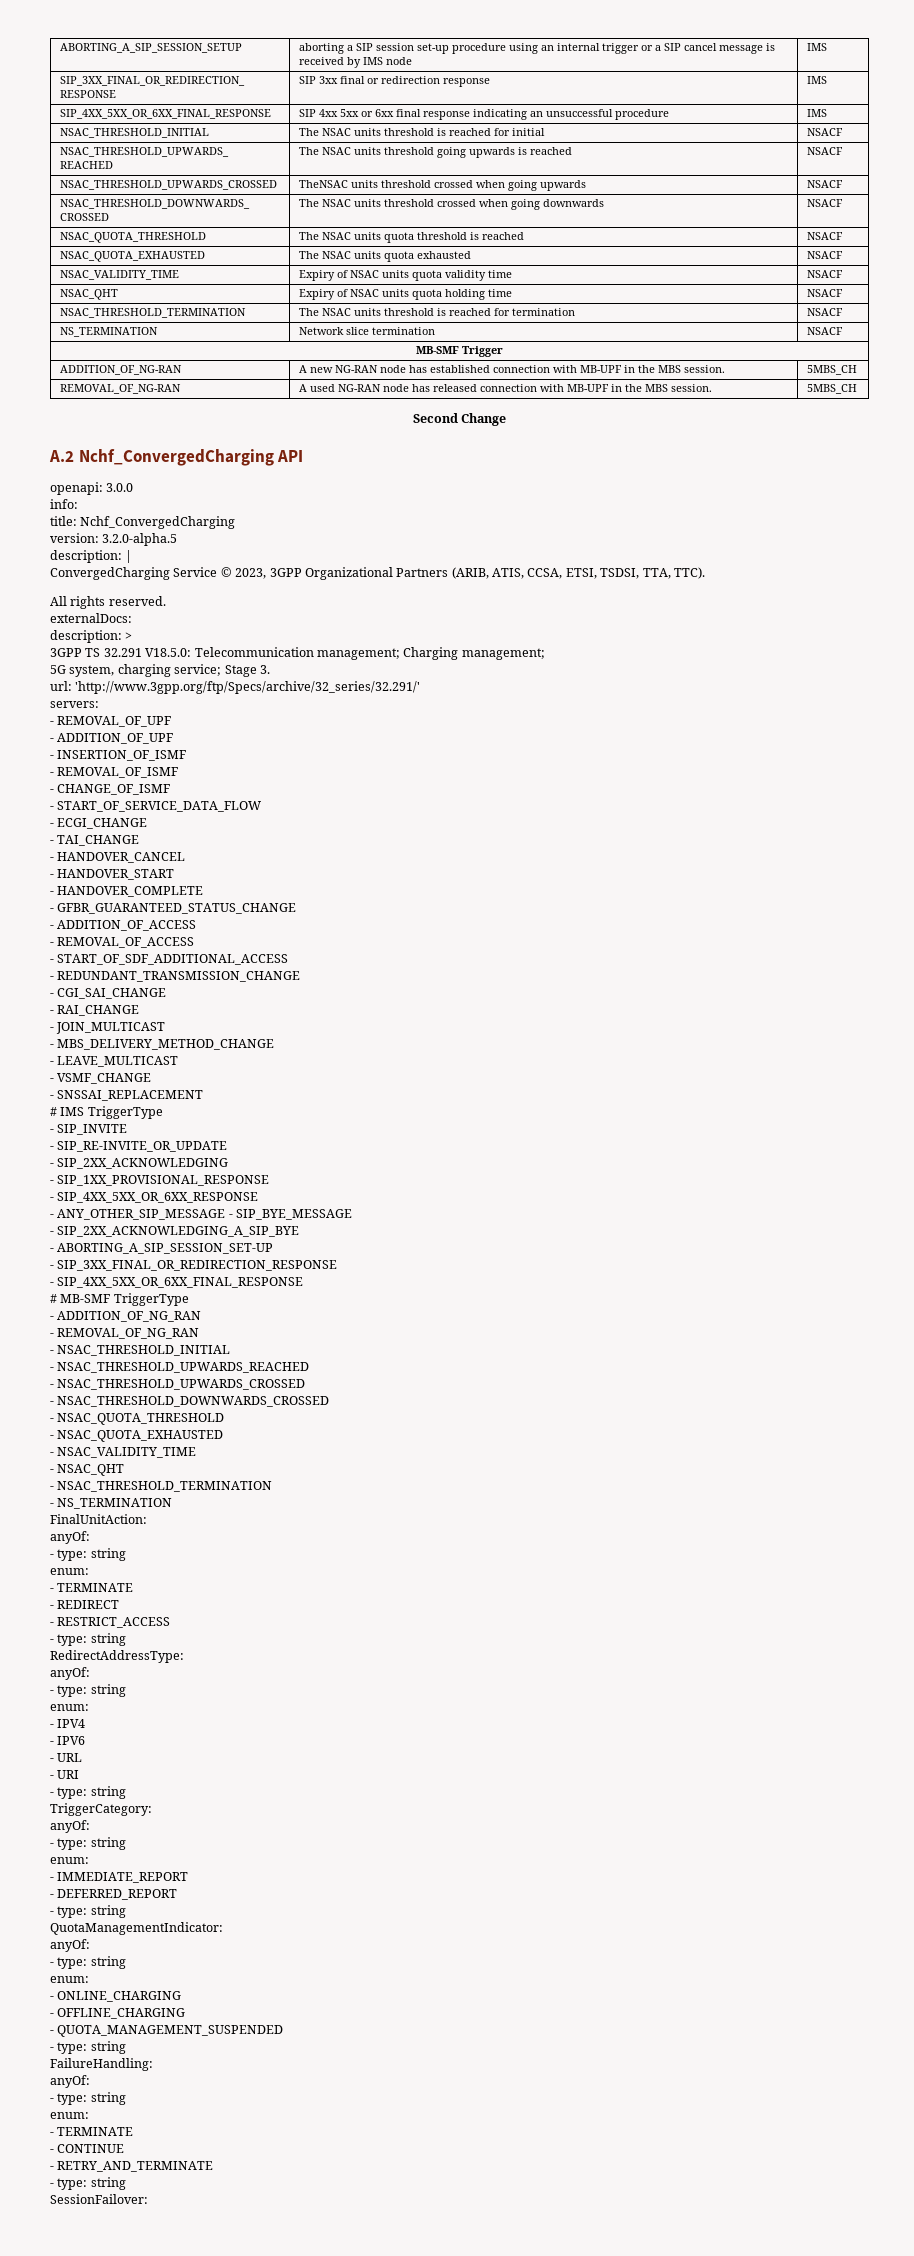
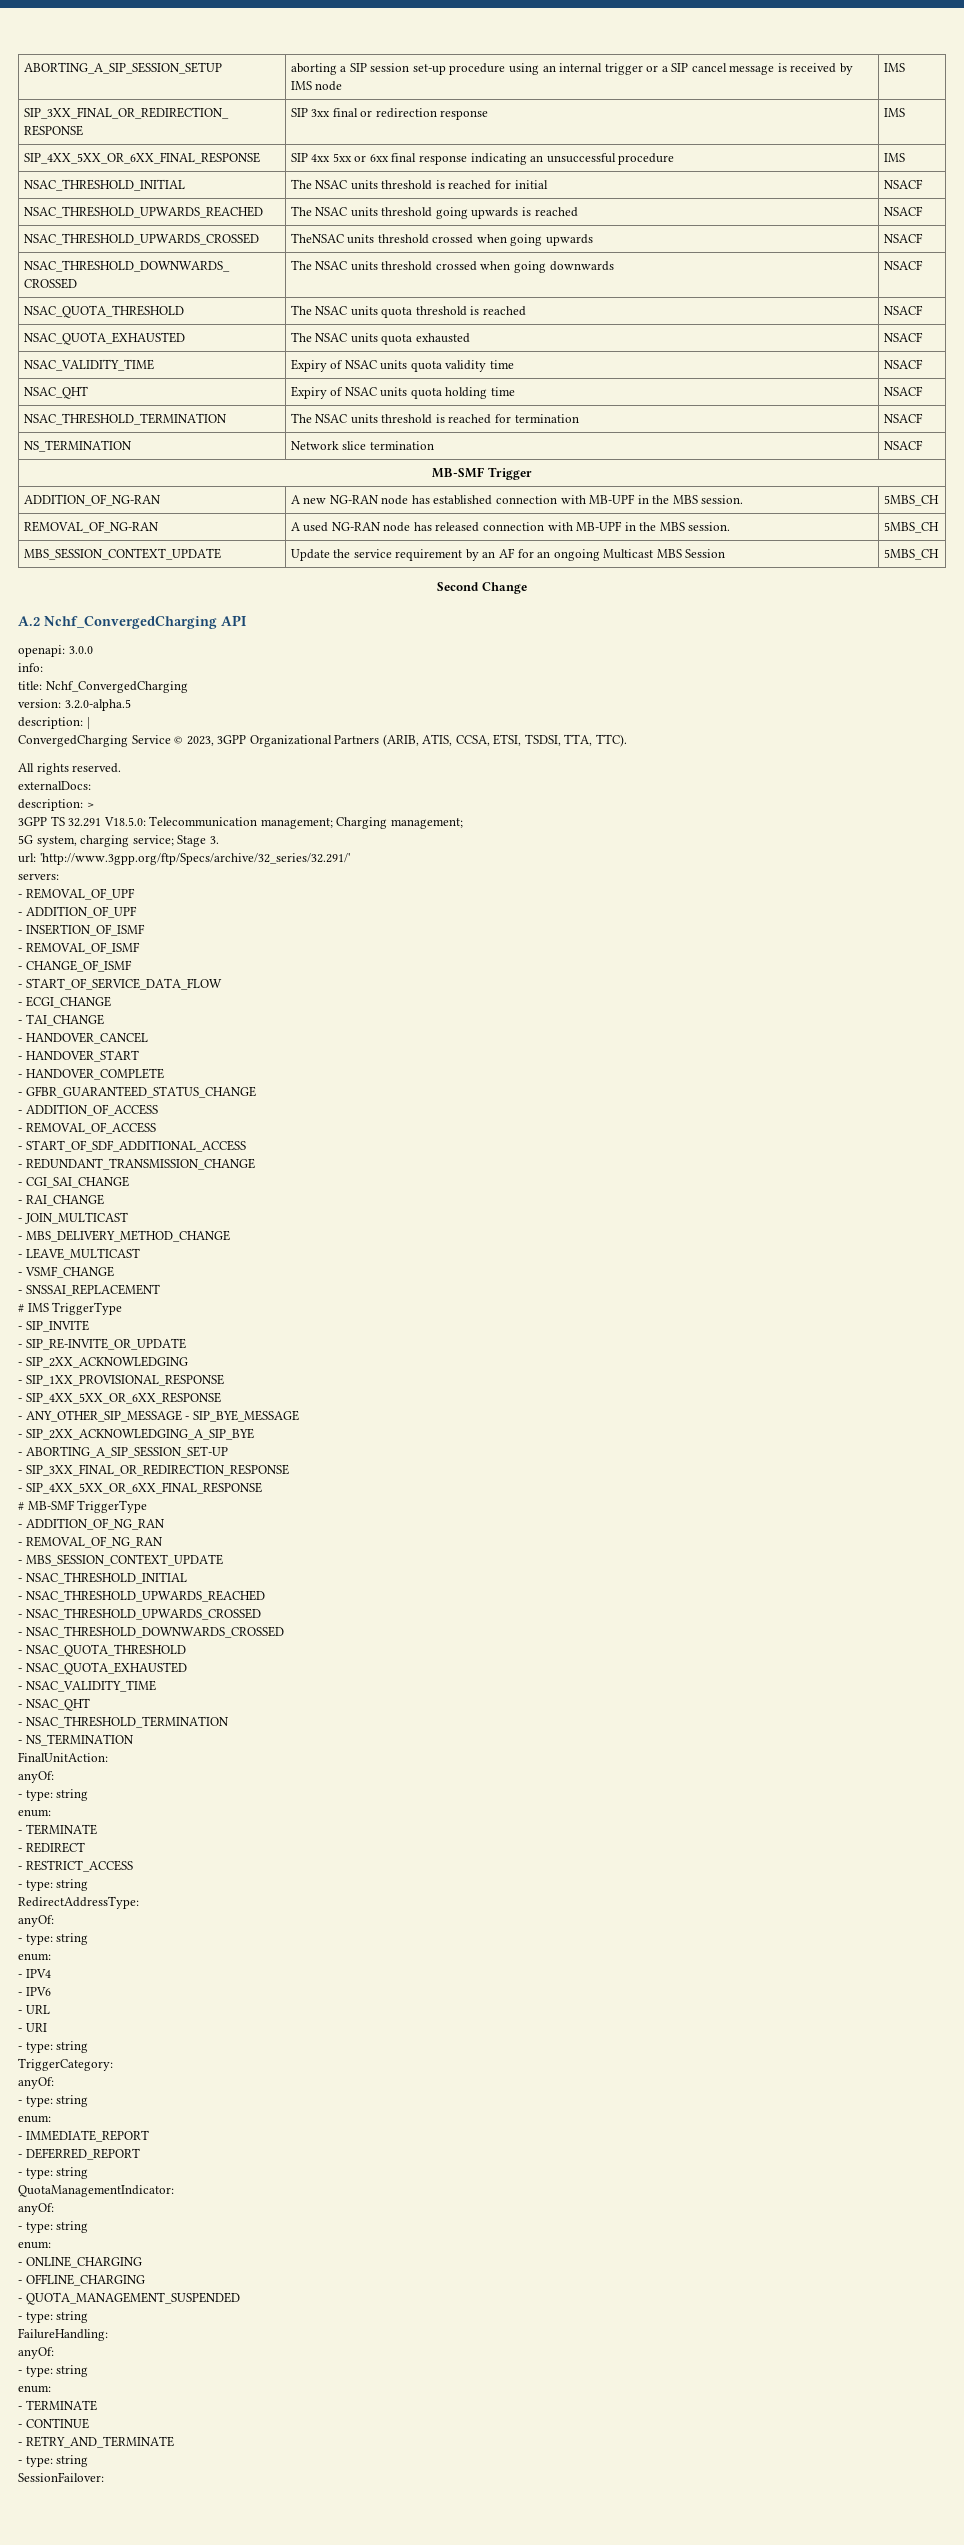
(857, 389) none -> [23,548,221,560] [290,548,726,561] [883,549,939,560] // MBS_SESSION_CONTEXT_UPDATE | Update the service requirement by an AF for an ongoing Multicast MBS Session | 5MBS_CH
(200, 1333) none -> [18,1554,223,1566] // - MBS_SESSION_CONTEXT_UPDATE

